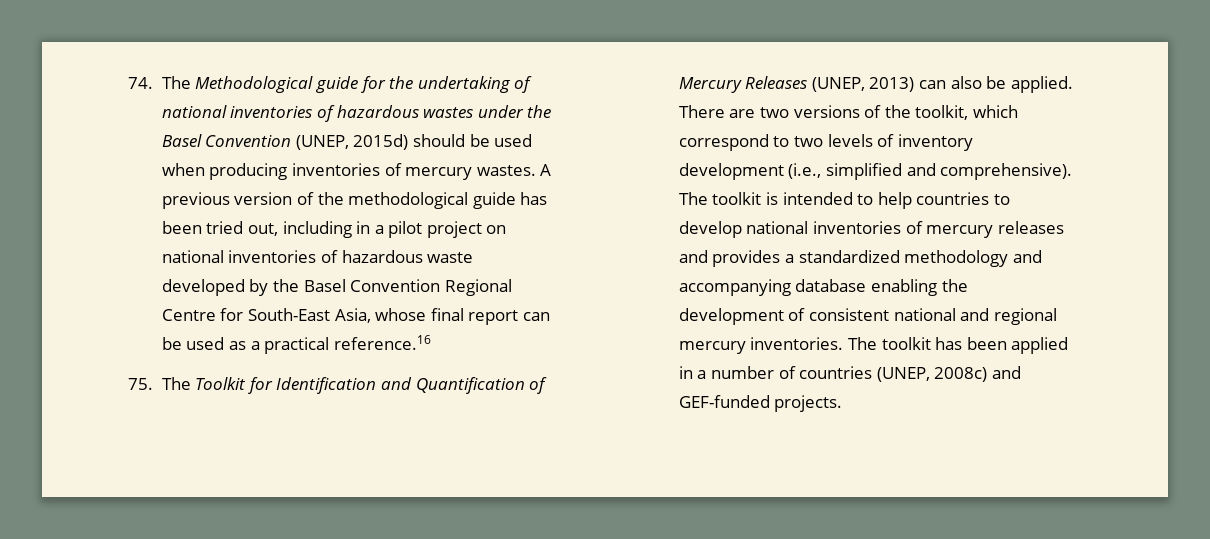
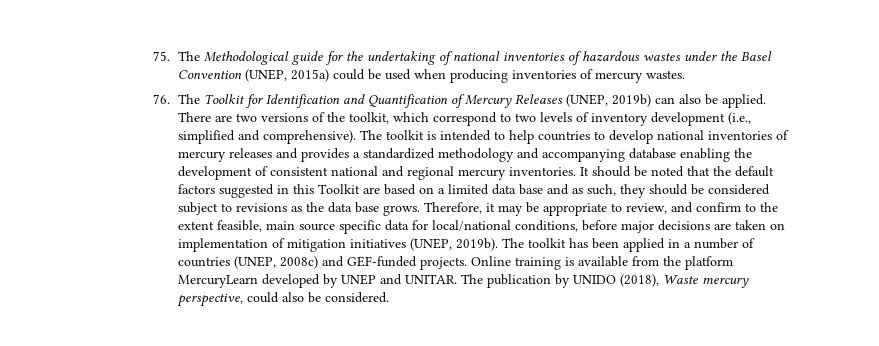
[128,77,154,89] 74. -> [152,51,170,61] 75.
[353,134,466,150] 2015d) should -> [291,69,366,82] 2015a) could
[540,164,552,176] [161,192,548,209] [161,221,507,238] [161,250,474,263] [161,279,512,296] [161,308,550,325] [161,335,431,354] [128,378,154,390] A previous version of the methodological guide has been tried out, including in a pilot project on national inventories of hazardous waste developed by the Basel Convention Regional Centre for South-East Asia, whose final report can be used as a practical reference.16 // 75. -> [152,94,170,104] // 76.
[869,77,915,92] 2013) -> [612,94,652,107] 2019b)
(844, 343) none -> [580,166,775,177] [178,184,771,198] [178,202,779,216] [178,220,786,234] [178,238,499,252] It should be noted that the default factors suggested in this Toolkit are based on a limited data base and as such, they should be considered subject to revisions as the data base grows. Therefore, it may be appropriate to review, and confirm to the extent feasible, main source specific data for local/national conditions, before major decisions are taken on implementation of mitigation initiatives (UNEP, 2019b).
(843, 403) none -> [471,256,734,270] [178,274,750,288] [177,292,390,307] Online training is available from the platform MercuryLearn developed by UNEP and UNITAR. The publication by UNIDO (2018), Waste mercury perspective, could also be considered.

